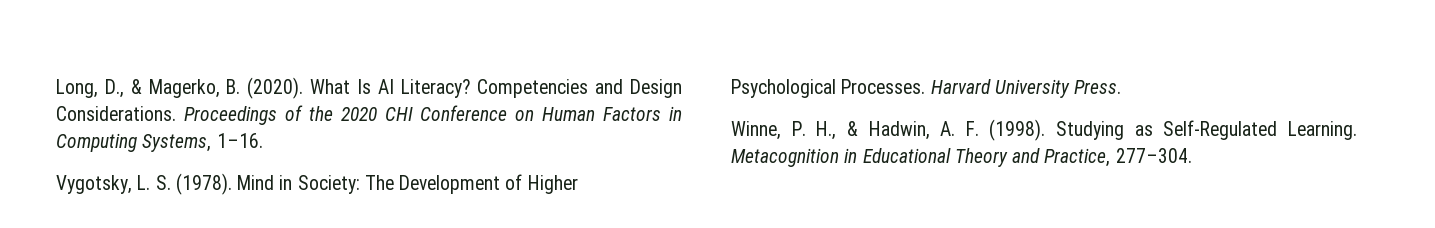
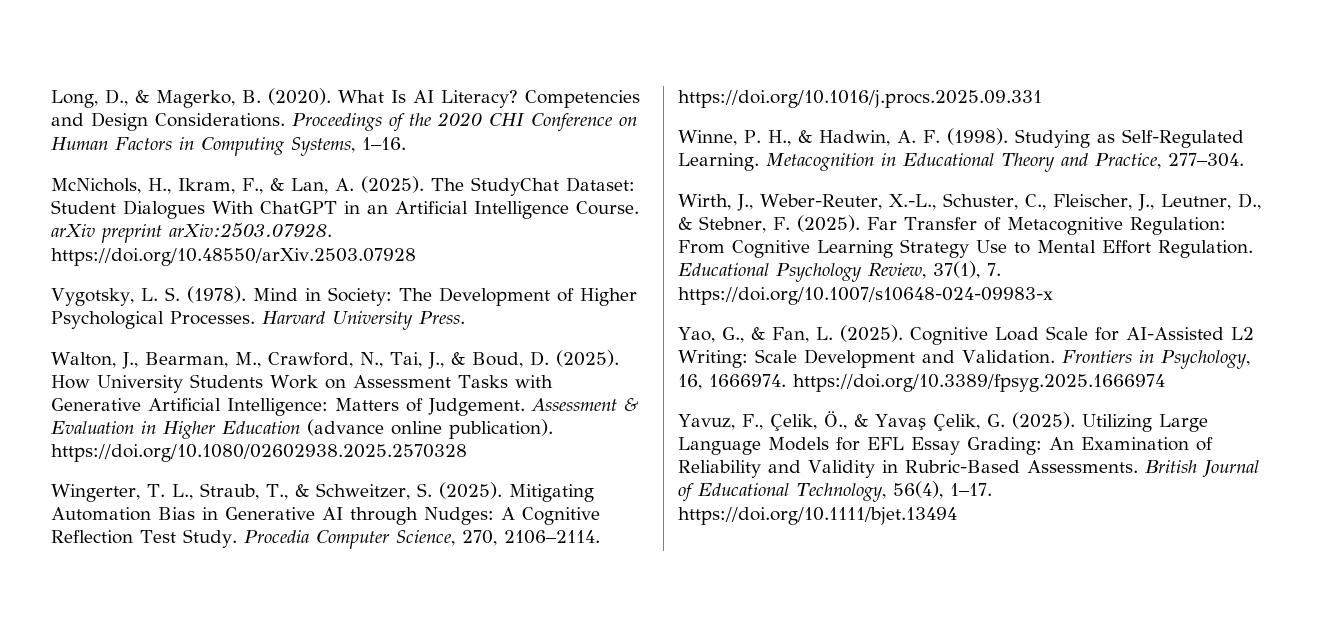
(263, 140) none -> [51,176,635,196] [51,200,639,219] [51,223,332,243] [51,248,416,266] // McNichols, H., Ikram, F., & Lan, A. (2025). The StudyChat Dataset: Student Dialogues With ChatGPT in an Artificial Intelligence Course. arXiv preprint arXiv:2503.07928. https://doi.org/10.48550/arXiv.2503.07928
(1122, 87) none -> [51,350,619,369] [51,374,553,393] [51,398,639,416] [51,419,553,439] [51,444,467,462] [51,482,594,502] [51,507,600,525] [51,529,600,549] [678,90,1042,108] // Walton, J., Bearman, M., Crawford, N., Tai, J., & Boud, D. (2025). How University Students Work on Assessment Tasks with Generative Artificial Intelligence: Matters of Judgement. Assessment & Evaluation in Higher Education (advance online publication). https://doi.org/10.1080/02602938.2025.2570328 // Wingerter, T. L., Straub, T., & Schweitzer, S. (2025). Mitigating Automation Bias in Generative AI through Nudges: A Cognitive Reflection Test Study. Procedia Computer Science, 270, 2106–2114. https://doi.org/10.1016/j.procs.2025.09.331
(1192, 155) none -> [678,193,1261,211] [678,215,1226,235] [678,239,1253,258] [678,261,1001,282] [678,287,1053,305] [678,325,1254,345] [678,349,1250,369] [678,374,1165,392] [678,411,1208,432] [678,437,1213,455] [678,460,1259,478] [678,481,992,502] [678,507,957,525] // Wirth, J., Weber-Reuter, X.-L., Schuster, C., Fleischer, J., Leutner, D., & Stebner, F. (2025). Far Transfer of Metacognitive Regulation: From Cognitive Learning Strategy Use to Mental Effort Regulation. Educational Psychology Review, 37(1), 7. https://doi.org/10.1007/s10648-024-09983-x // Yao, G., & Fan, L. (2025). Cognitive Load Scale for AI-Assisted L2 Writing: Scale Development and Validation. Frontiers in Psychology, 16, 1666974. https://doi.org/10.3389/fpsyg.2025.1666974 // Yavuz, F., Çelik, Ö., & Yavaş Çelik, G. (2025). Utilizing Large Language Models for EFL Essay Grading: An Examination of Reliability and Validity in Rubric-Based Assessments. British Journal of Educational Technology, 56(4), 1–17. https://doi.org/10.1111/bjet.13494

